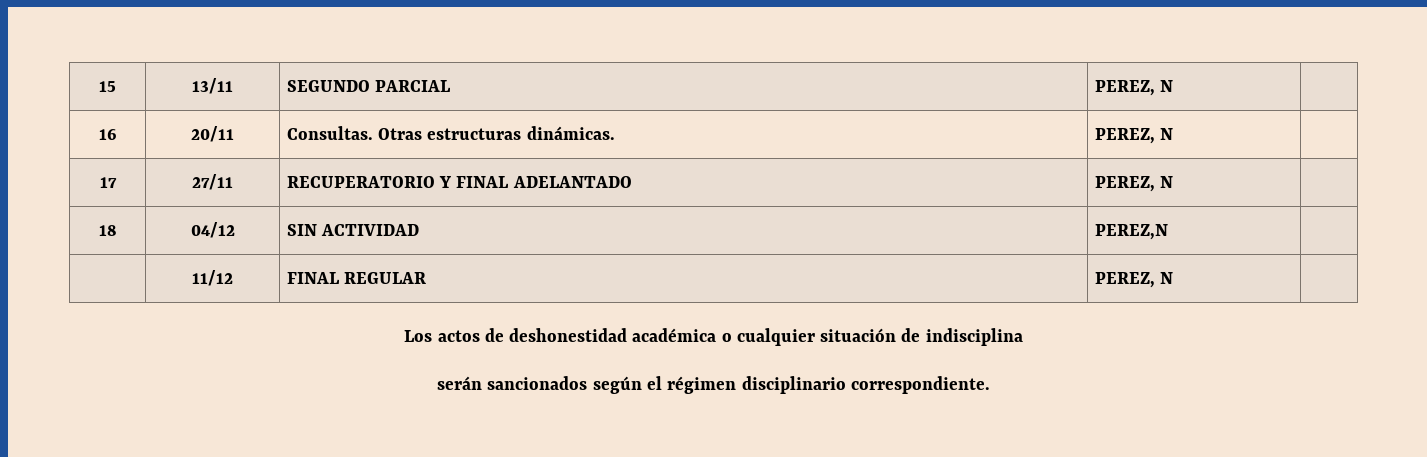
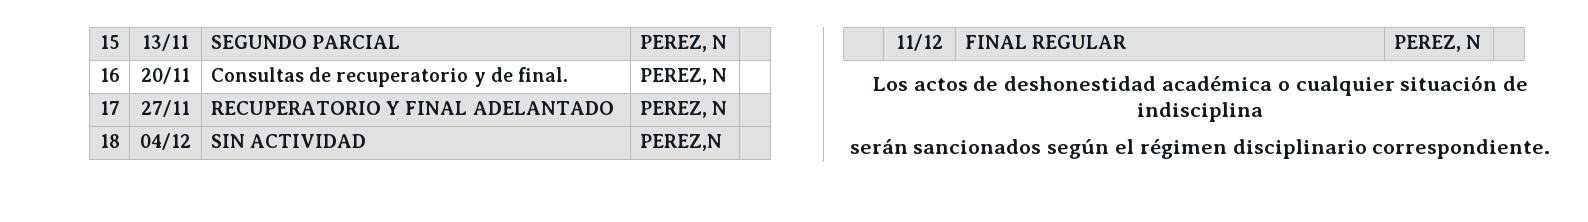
[286,126,615,140] Consultas. Otras estructuras dinámicas. -> [210,67,569,87] Consultas de recuperatorio y de final.

